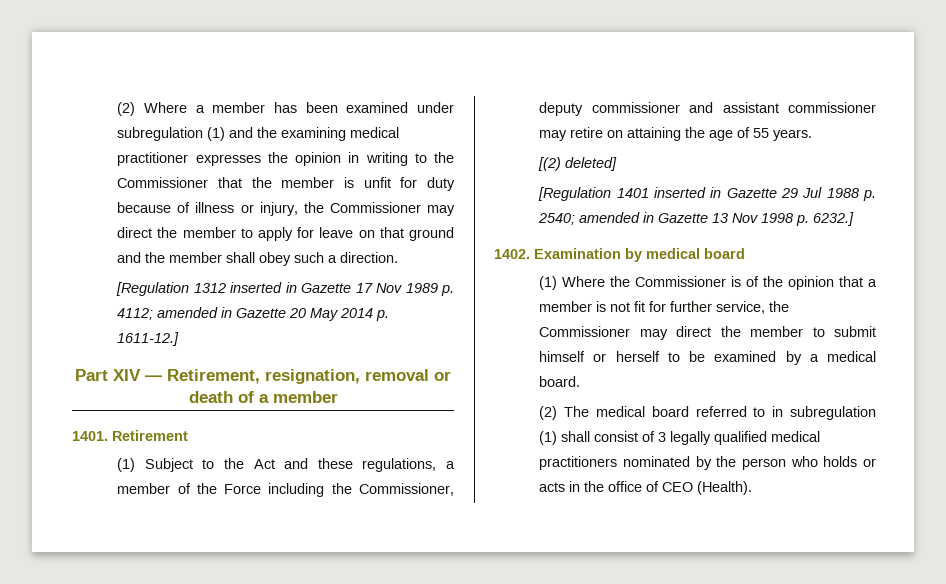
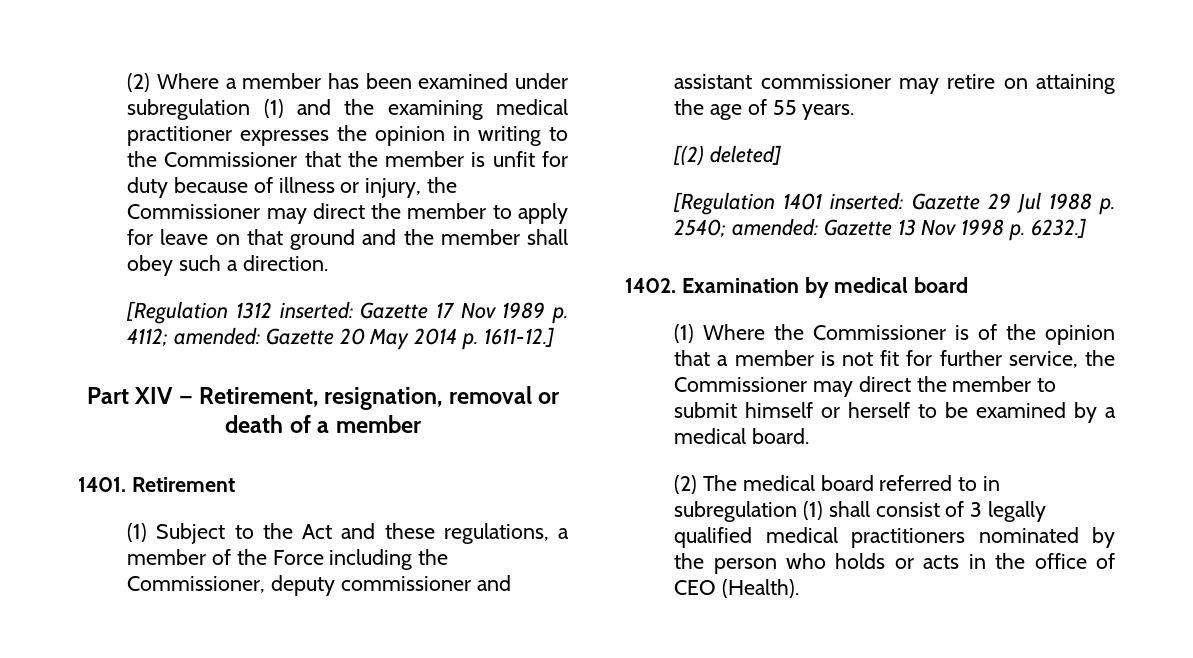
[230,282,297,293] inserted in -> [279,301,353,319] inserted:
[157,307,233,318] amended in -> [174,327,261,345] amended:
[653,187,722,198] inserted in -> [830,192,904,210] inserted:
[579,212,655,223] amended in -> [732,218,819,236] amended:

